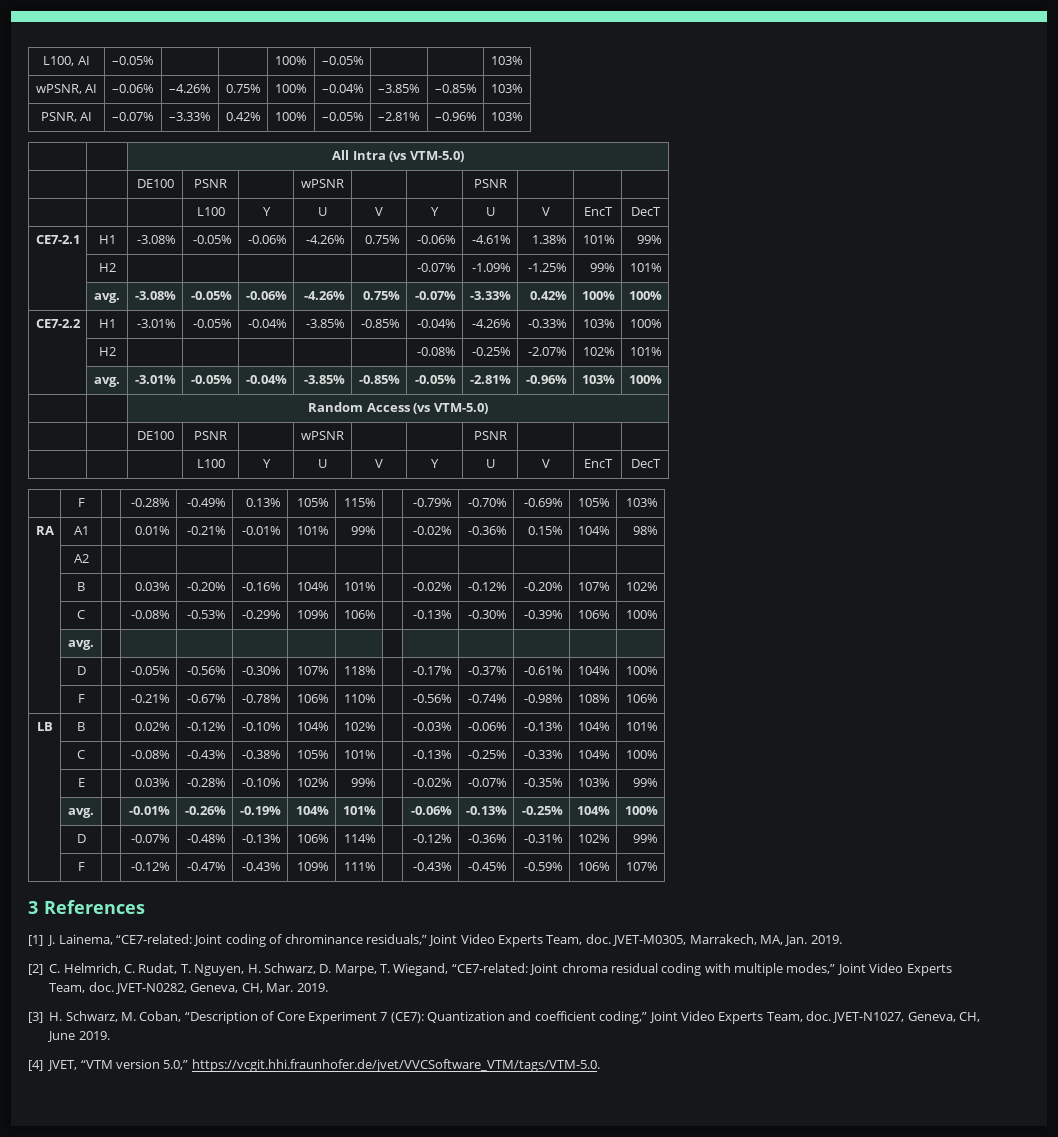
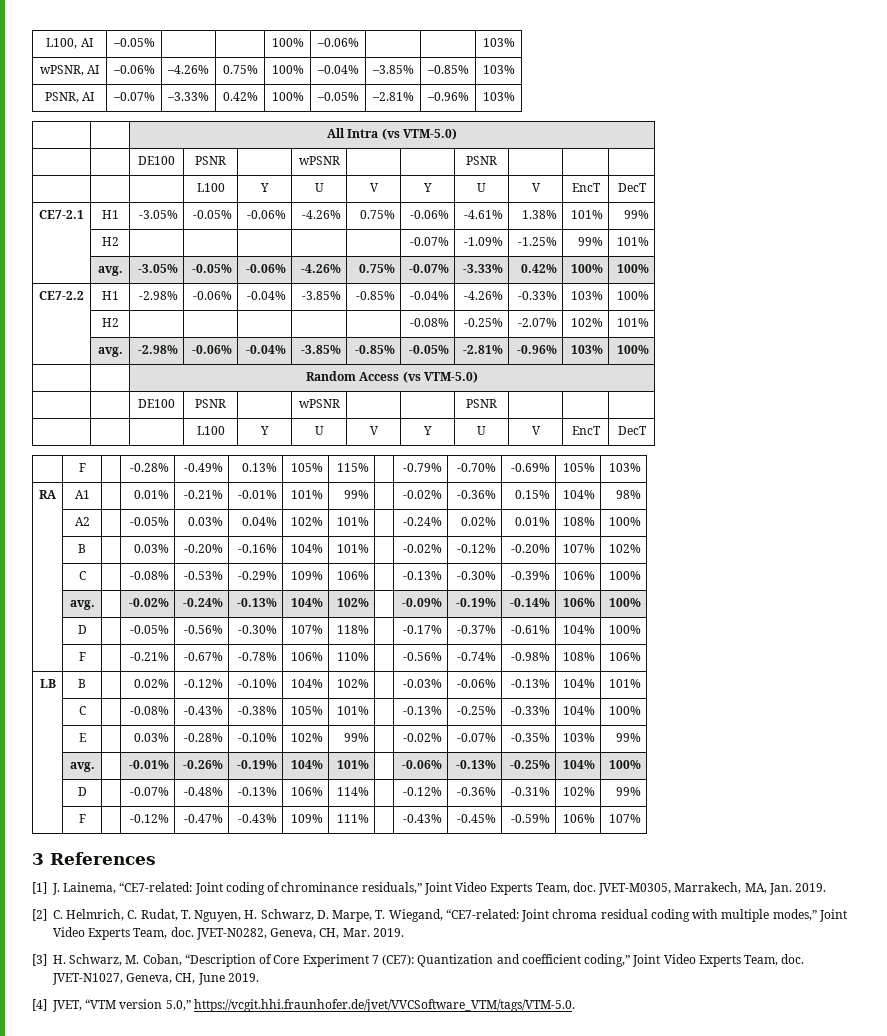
[321,56,364,65] –0.05% -> [316,38,359,47] –0.06%
[137,235,177,244] -3.08% -> [138,210,178,219] -3.05%
[135,291,177,300] -3.08% -> [137,264,178,273] -3.05%
[137,319,177,328] [193,319,233,328] -3.01% | -0.05% -> [138,291,178,300] [192,291,232,300] -2.98% | -0.06%
[135,375,177,384] [191,375,233,384] -3.01% | -0.05% -> [137,345,178,354] [191,345,232,354] -2.98% | -0.06%
(89, 558) | | | | | | | | | | -> [129,517,169,526] [187,517,223,526] [241,517,277,526] [290,517,323,526] [336,517,369,526] [402,517,442,526] [460,517,496,526] [514,517,550,526] [562,517,595,526] [608,517,641,526] -0.05% | 0.03% | 0.04% | 102% | 101% | | -0.24% | 0.02% | 0.01% | 108% | 100%
(94, 645) | | | | | | | | | | -> [128,598,169,607] [182,598,223,607] [236,598,277,607] [290,598,323,607] [336,598,369,607] [401,598,442,607] [455,598,496,607] [509,598,550,607] [562,598,595,607] [608,598,641,607] -0.02% | -0.24% | -0.13% | 104% | 102% | | -0.09% | -0.19% | -0.14% | 106% | 100%

